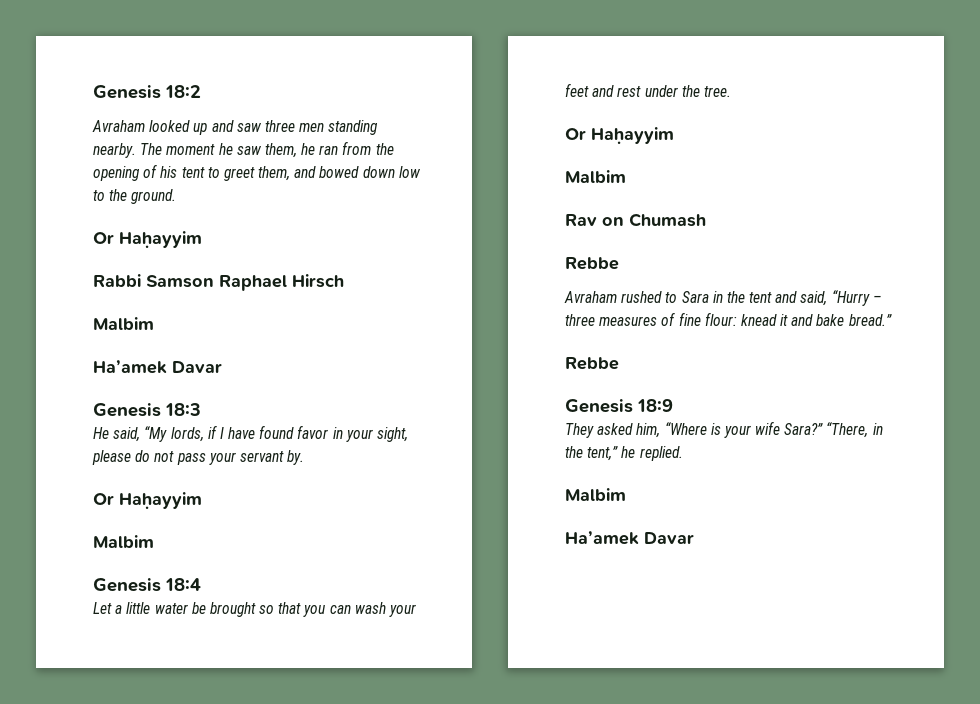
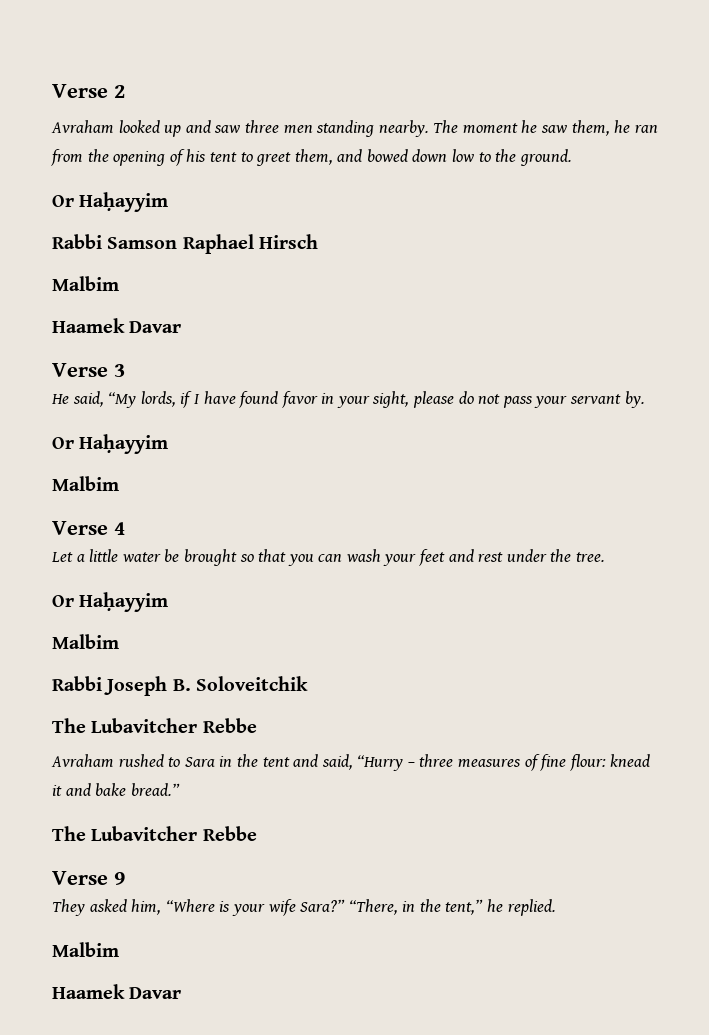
[93,85,201,99] Genesis 18:2 -> [52,84,125,98] Verse 2
[93,360,167,374] Ha’amek -> [52,318,125,333] Haamek
[93,403,201,417] Genesis 18:3 -> [52,363,125,377] Verse 3
[93,578,201,592] Genesis 18:4 -> [52,521,125,535] Verse 4
[565,213,706,227] Rav on Chumash // -> [52,676,309,696] [52,718,198,733] Rabbi Joseph B. Soloveitchik // The Lubavitcher
[565,357,619,370] [565,399,673,413] Rebbe // Genesis 18:9 -> [52,826,257,841] [52,871,125,885] The Lubavitcher Rebbe // Verse 9
[565,531,639,545] Ha’amek -> [52,984,125,999] Haamek

